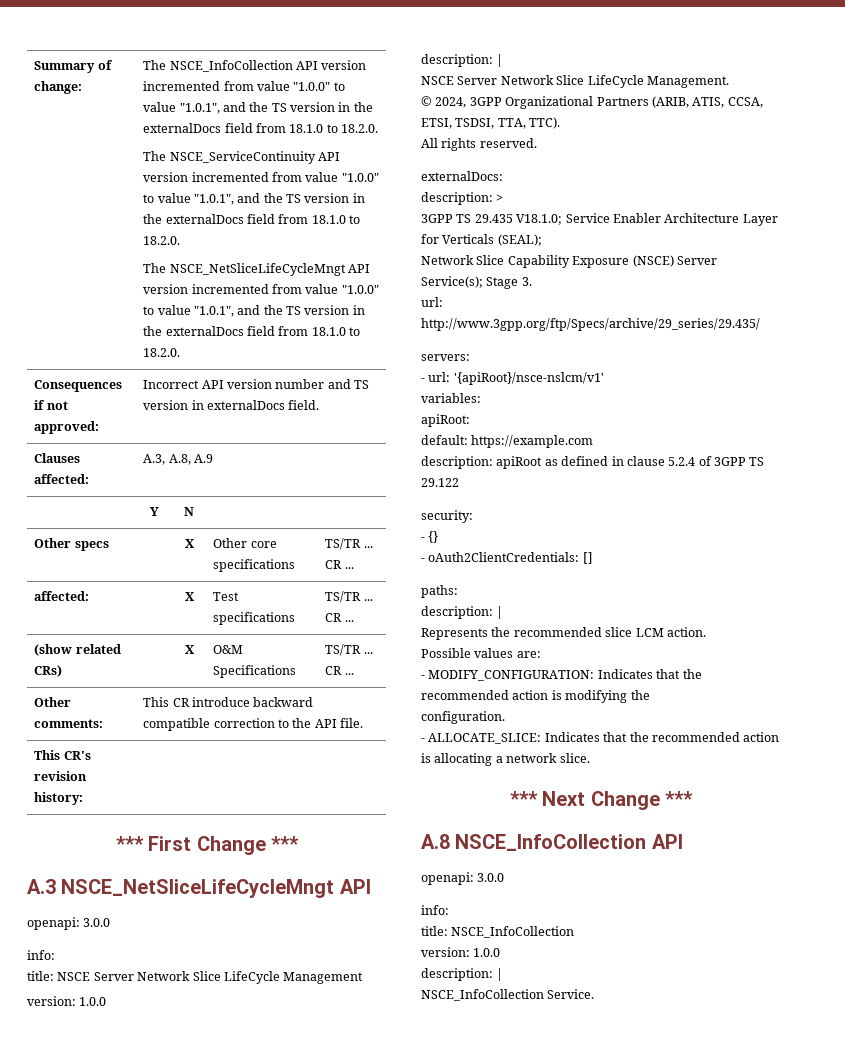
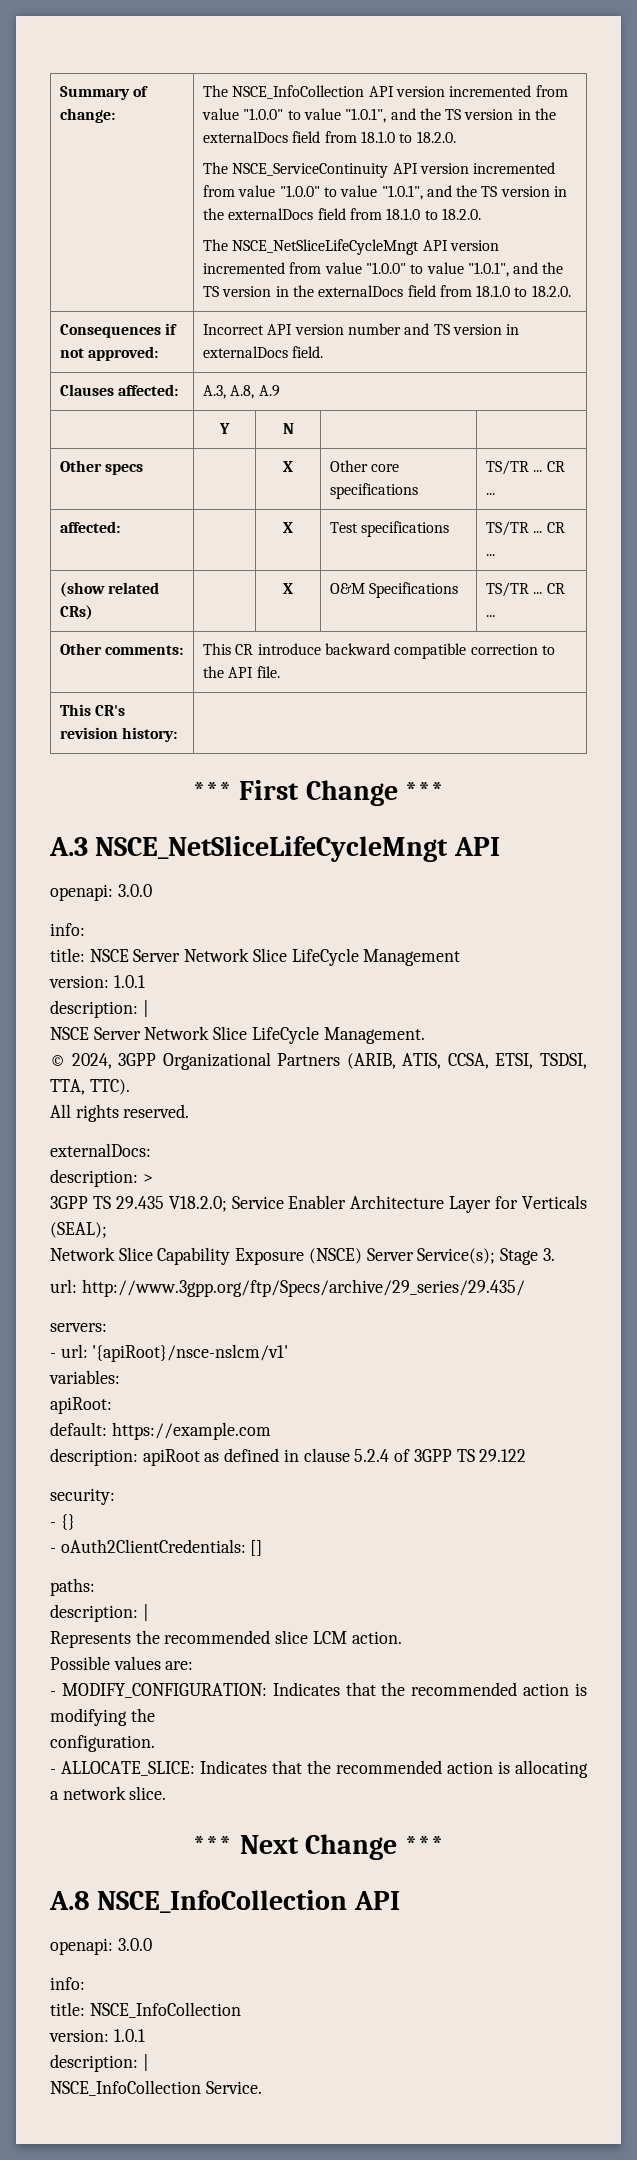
[79,997,107,1006] 1.0.0 -> [113,975,145,988] 1.0.1
[516,214,563,225] V18.1.0; -> [168,1196,227,1212] V18.2.0;
[473,948,501,957] 1.0.0 -> [113,2029,145,2042] 1.0.1

